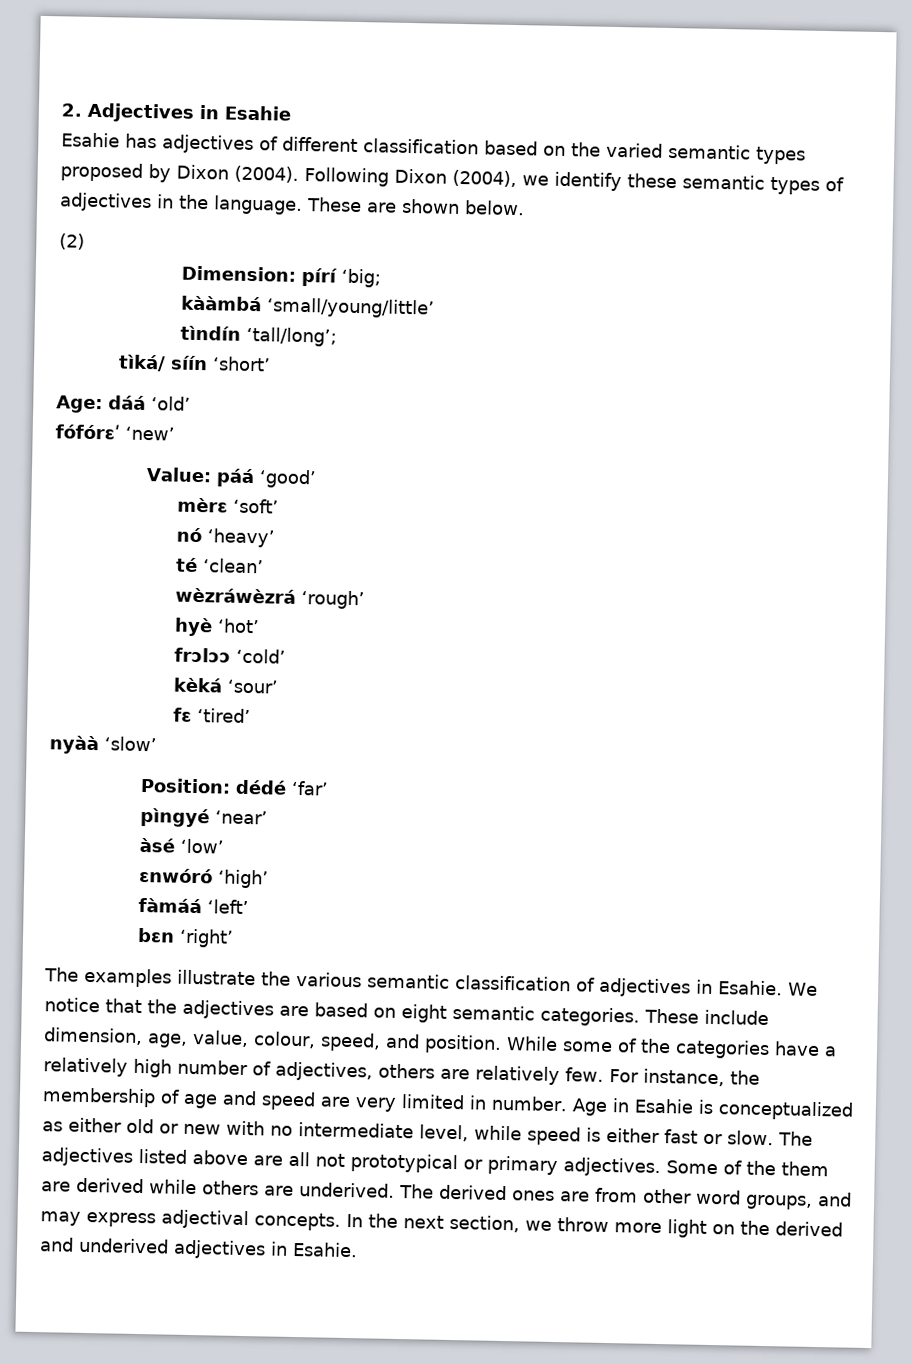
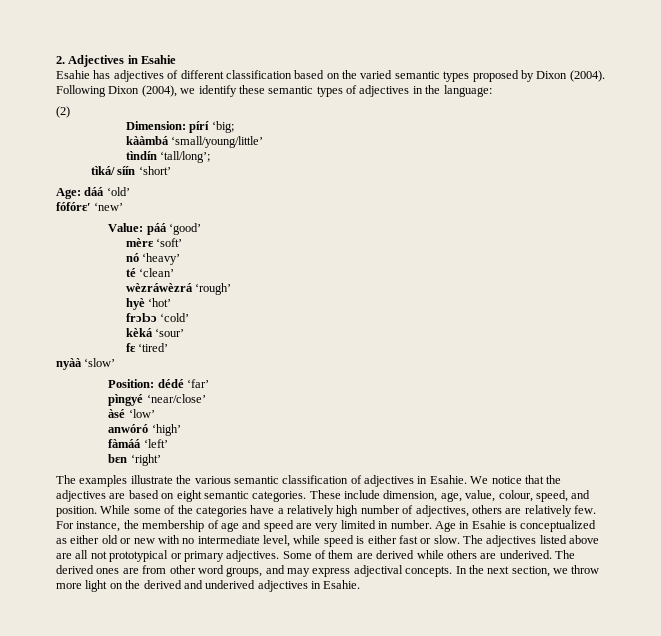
[213,195,525,216] language. These are shown below. -> [443,85,492,97] language:
[215,810,269,825] ‘near’ -> [146,394,206,403] ‘near/close’
[139,867,214,884] ɛnwóró -> [108,424,149,433] anwóró
[746,1160,776,1176] the -> (326, 554) none

